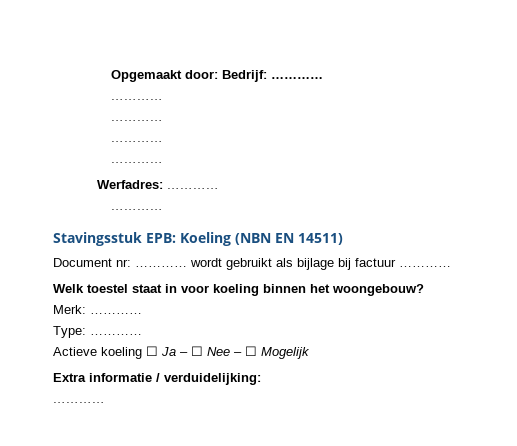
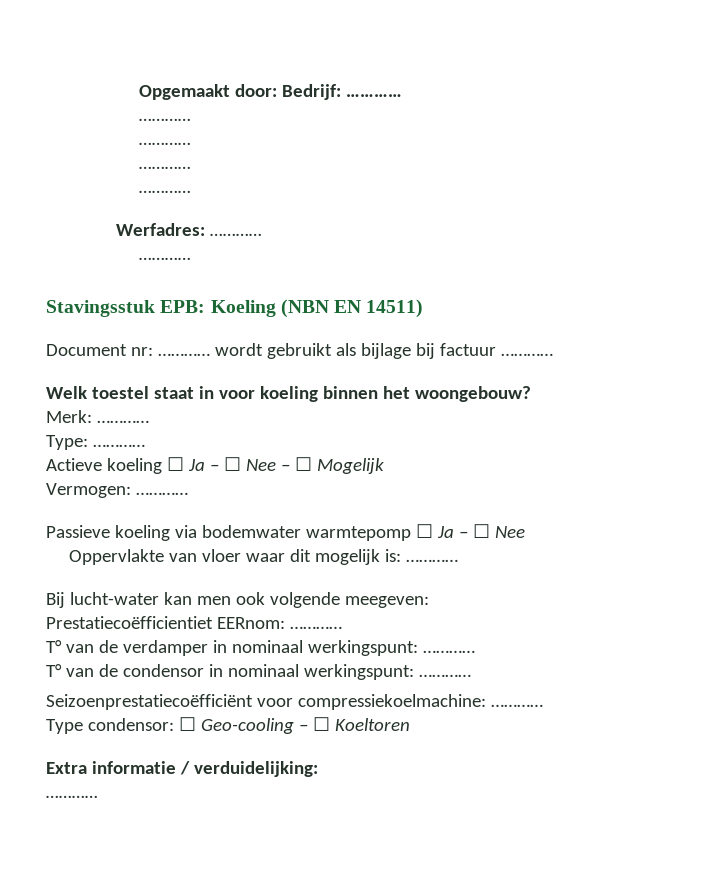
(310, 353) none -> [46,483,188,498] [46,524,525,541] [69,549,459,565] [46,592,429,608] [46,616,342,629] [46,640,475,656] [46,664,471,680] [46,694,543,710] [46,717,410,734] // Vermogen: ………… // Passieve koeling via bodemwater warmtepomp ☐ Ja – ☐ Nee // Oppervlakte van vloer waar dit mogelijk is: ………… // Bij lucht-water kan men ook volgende meegeven: // Prestatiecoëfficientiet EERnom: ………… // T° van de verdamper in nominaal werkingspunt: ………… // T° van de condensor in nominaal werkingspunt: ………… // Seizoenprestatiecoëfficiënt voor compressiekoelmachine: ………… // Type condensor: ☐ Geo-cooling – ☐ Koeltoren

